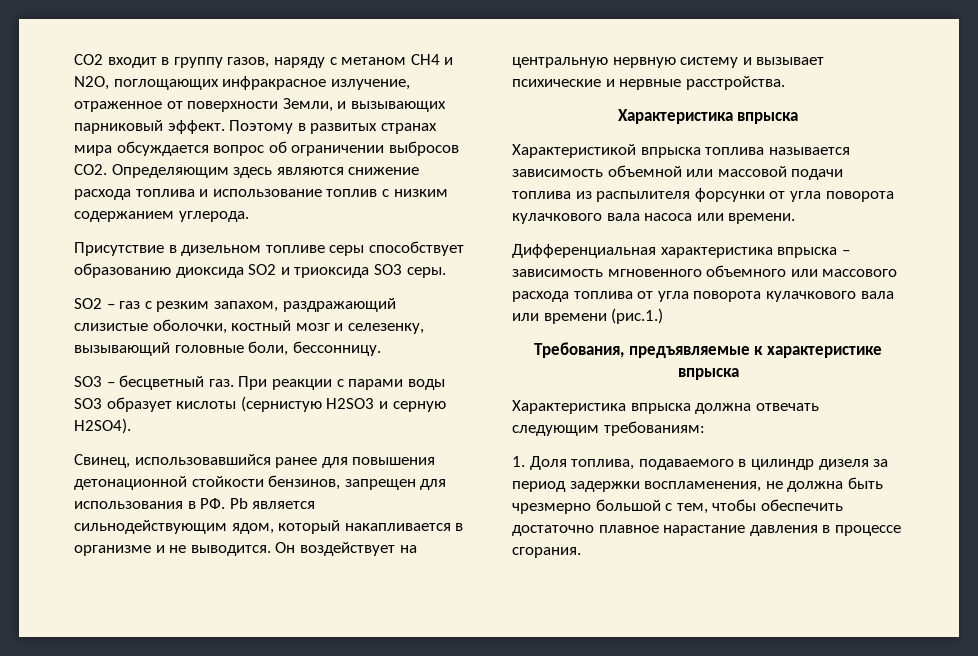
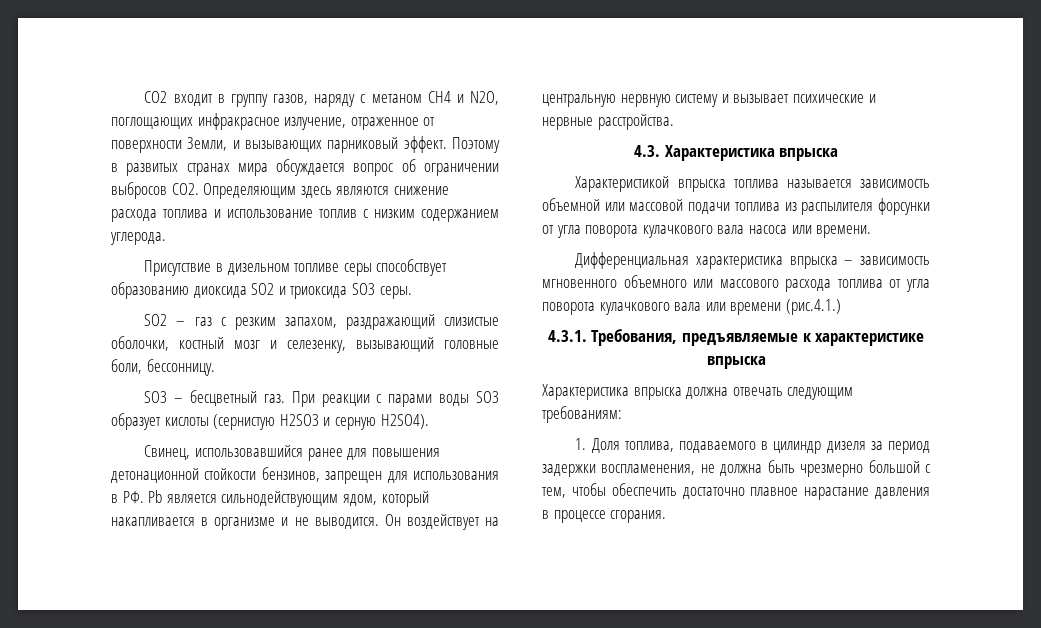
(785, 83) none -> [633,145,660,157] 4.3.
[611,308,664,324] (рис.1.) // -> [785,299,841,315] [547,330,587,342] (рис.4.1.) // 4.3.1.

